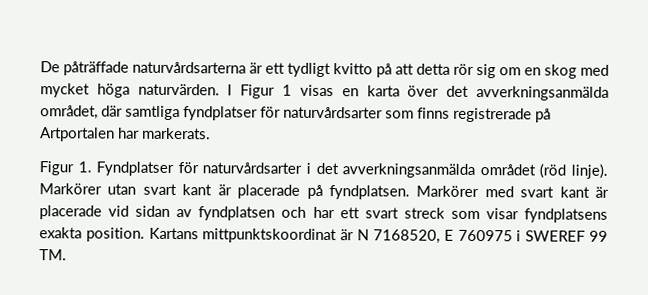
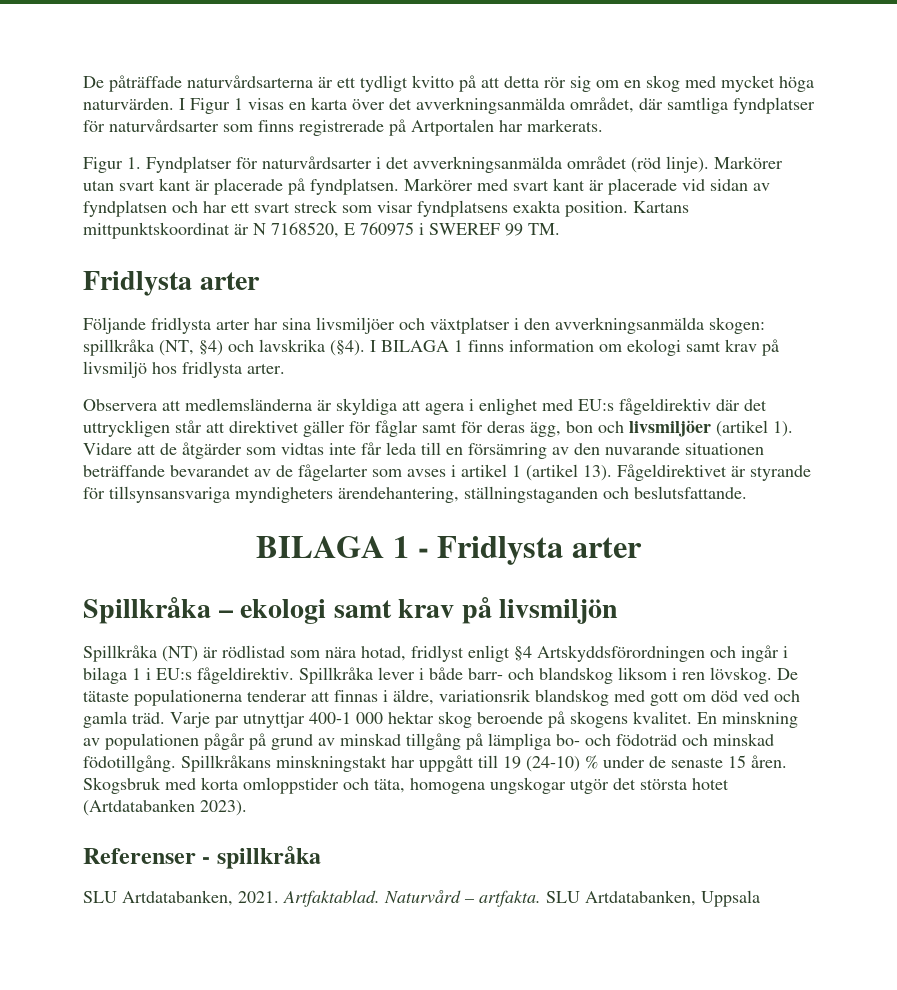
(67, 255) none -> [83,271,260,296] [83,317,765,334] [83,339,779,356] [83,361,285,378] [83,398,767,415] [83,420,793,437] [83,442,764,459] [83,464,811,481] [83,486,747,503] [255,536,643,565] [83,597,619,624] [83,645,788,662] [83,667,798,684] [83,689,800,706] [83,711,798,728] [83,733,774,750] [83,755,787,772] [83,777,729,794] [83,799,247,816] [83,846,321,869] [83,890,760,907] // Fridlysta arter // Följande fridlysta arter har sina livsmiljöer och växtplatser i den avverkningsanmälda skogen: spillkråka (NT, §4) och lavskrika (§4). I BILAGA 1 finns information om ekologi samt krav på livsmiljö hos fridlysta arter. // Observera att medlemsländerna är skyldiga att agera i enlighet med EU:s fågeldirektiv där det uttryckligen står att direktivet gäller för fåglar samt för deras ägg, bon och livsmiljöer (artikel 1). Vidare att de åtgärder som vidtas inte får leda till en försämring av den nuvarande situationen beträffande bevarandet av de fågelarter som avses i artikel 1 (artikel 13). Fågeldirektivet är styrande för tillsynsansvariga myndigheters ärendehantering, ställningstaganden och beslutsfattande. // BILAGA 1 - Fridlysta arter // Spillkråka – ekologi samt krav på livsmiljön // Spillkråka (NT) är rödlistad som nära hotad, fridlyst enligt §4 Artskyddsförordningen och ingår i bilaga 1 i EU:s fågeldirektiv. Spillkråka lever i både barr- och blandskog liksom i ren lövskog. De tätaste populationerna tenderar att finnas i äldre, variationsrik blandskog med gott om död ved och gamla träd. Varje par utnyttjar 400-1 000 hektar skog beroende på skogens kvalitet. En minskning av populationen pågår på grund av minskad tillgång på lämpliga bo- och födoträd och minskad födotillgång. Spillkråkans minskningstakt har uppgått till 19 (24-10) % under de senaste 15 åren. Skogsbruk med korta omloppstider och täta, homogena ungskogar utgör det största hotet (Artdatabanken 2023). // Referenser - spillkråka // SLU Artdatabanken, 2021. Artfaktablad. Naturvård – artfakta. SLU Artdatabanken, Uppsala

